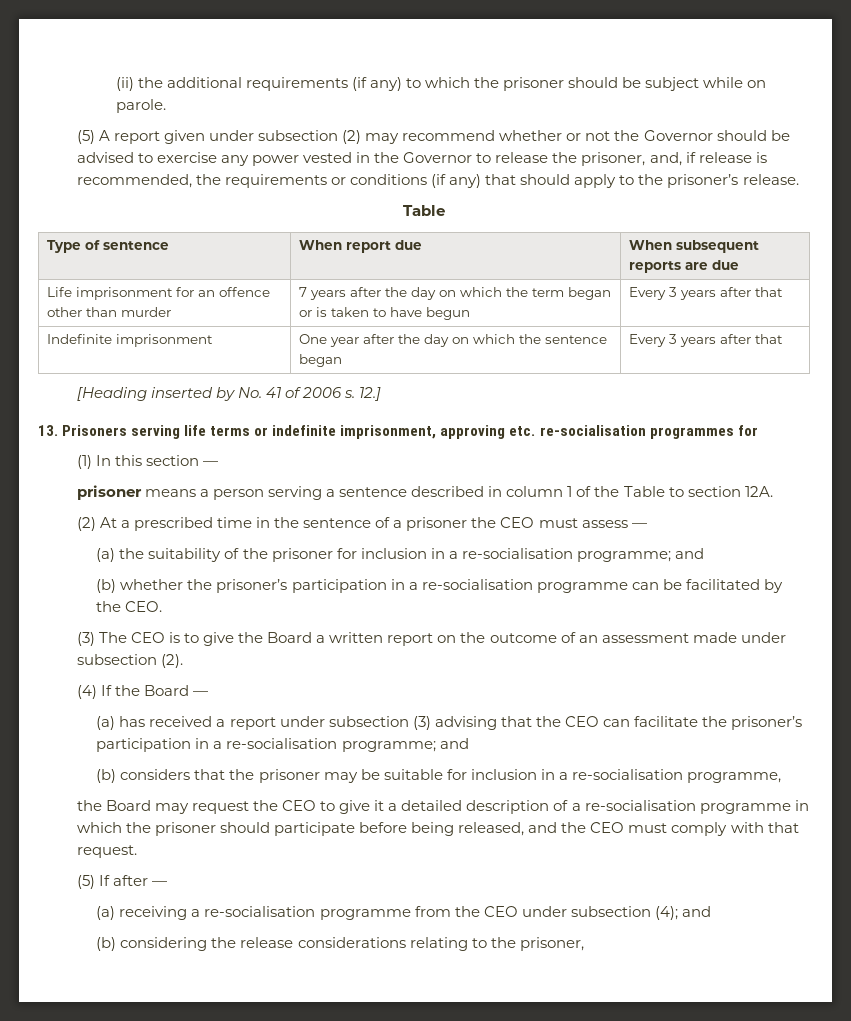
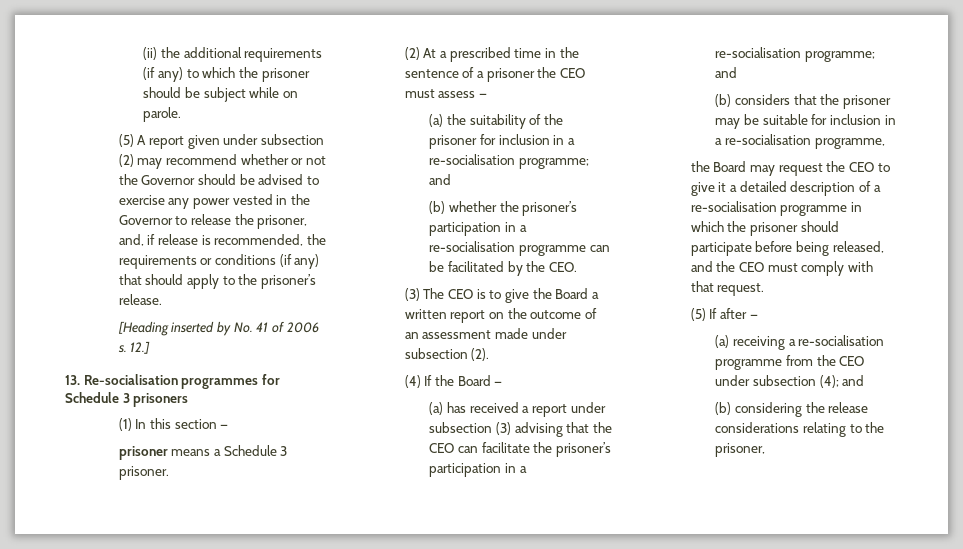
[403,205,445,216] [46,240,169,253] [298,240,422,253] [628,240,759,253] [628,260,739,273] [46,287,270,300] [46,307,171,317] [298,287,611,300] [298,307,470,320] [628,287,783,300] [46,334,213,347] [298,334,607,347] [298,354,342,367] [628,334,783,347] // Table // Type of sentence | When report due | When subsequent reports are due // Life imprisonment for an offence other than murder | 7 years after the day on which the term began or is taken to have begun | Every 3 years after that // Indefinite imprisonment | One year after the day on which the sentence began | Every 3 years after that -> (162, 299) none
[62,425,646,439] Prisoners serving life terms or indefinite imprisonment, approving etc. re-socialisation -> [83,374,178,385] Re-socialisation
(758, 430) none -> [65,392,189,407] Schedule 3 prisoners
[213,486,773,500] person serving a sentence described in column 1 of the Table to section 12A. -> [223,445,288,456] [118,466,169,480] Schedule 3 prisoner.

